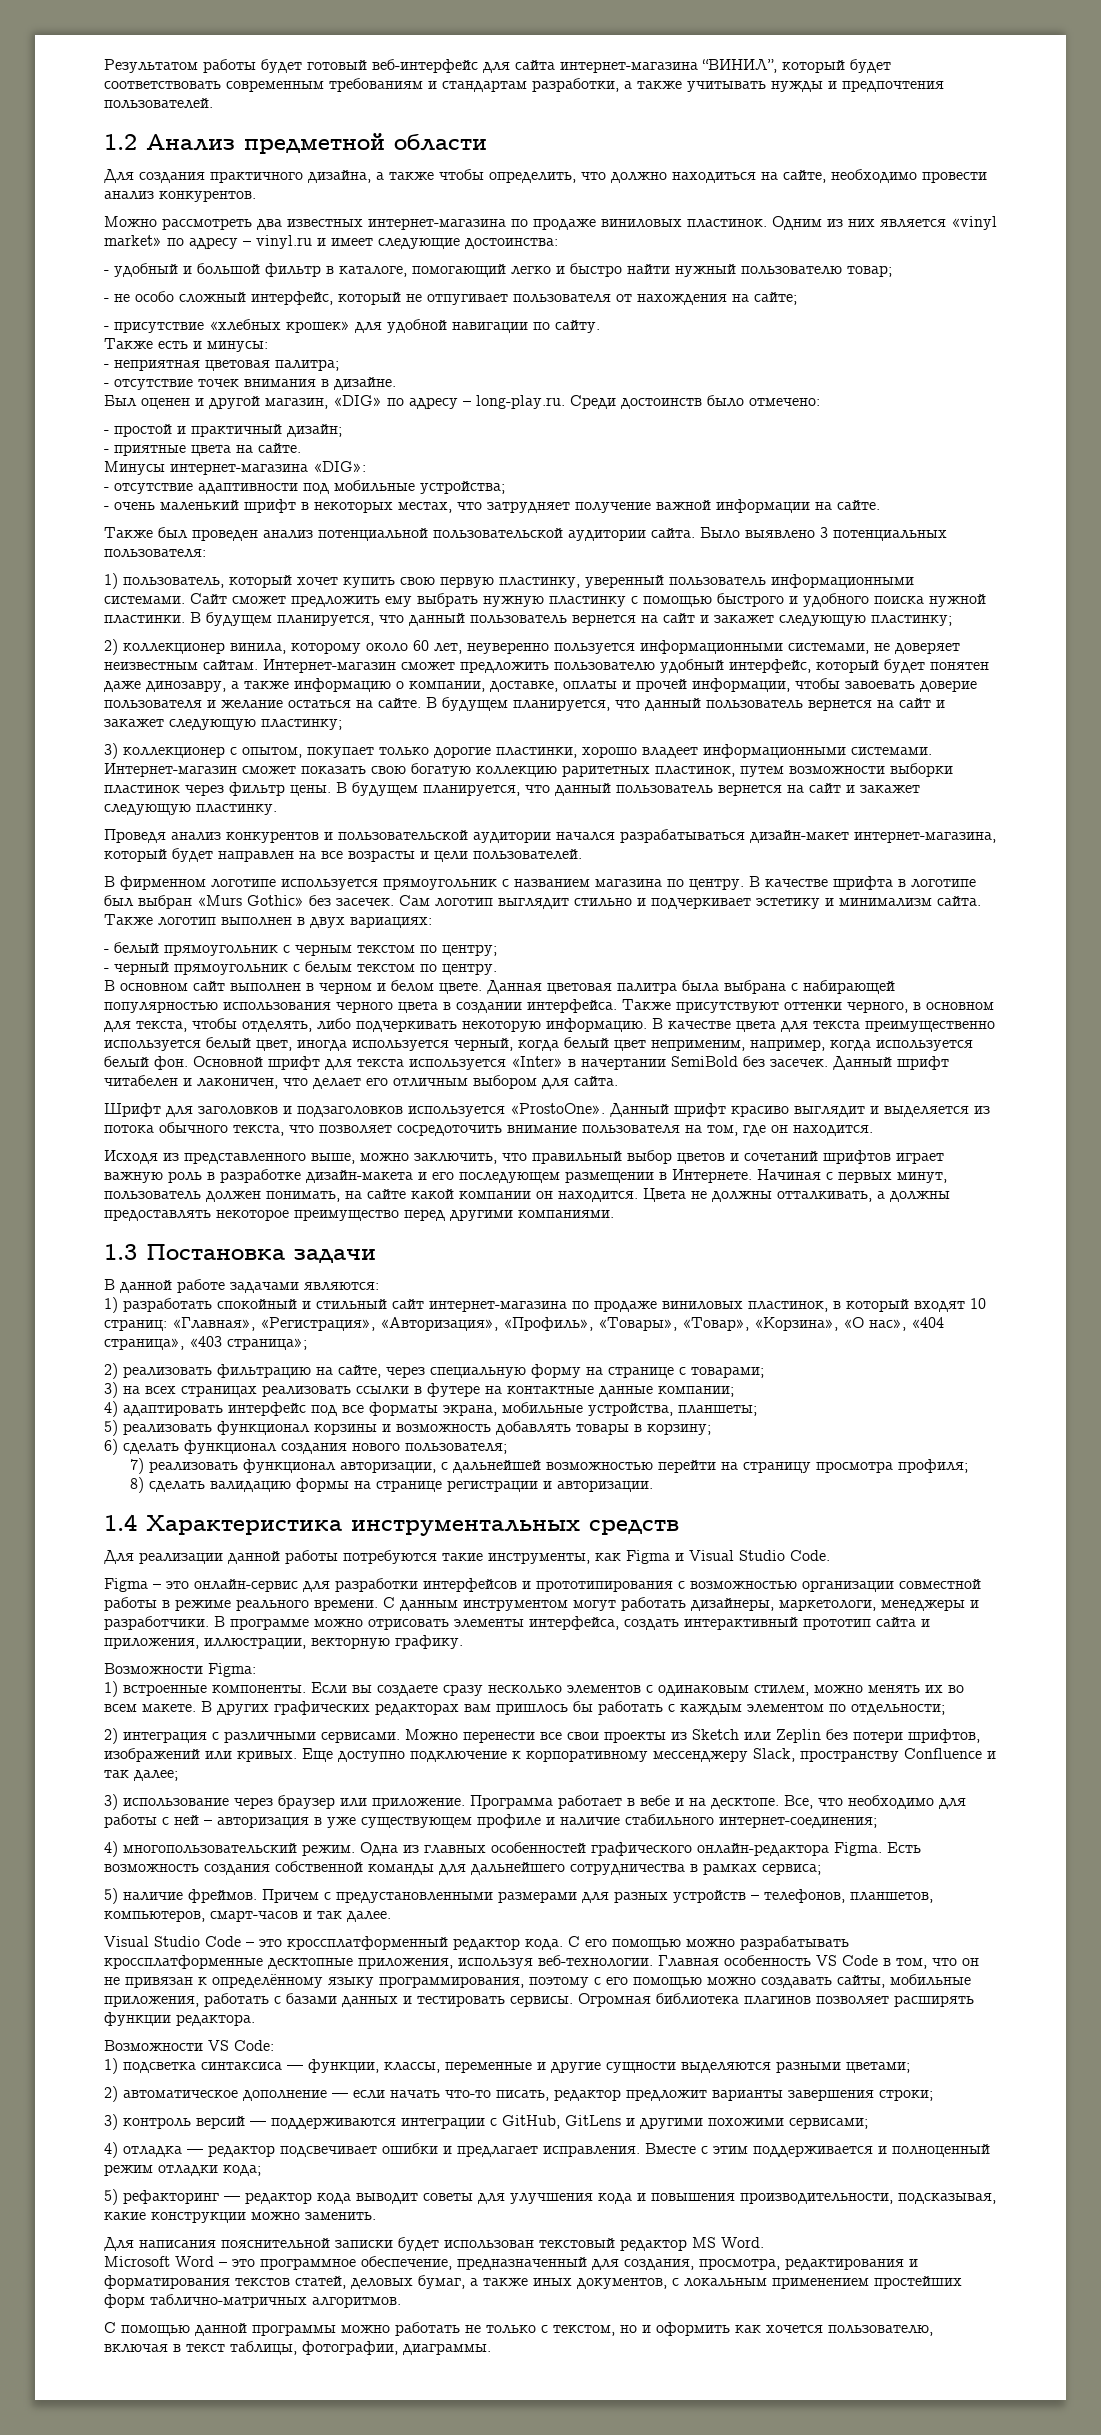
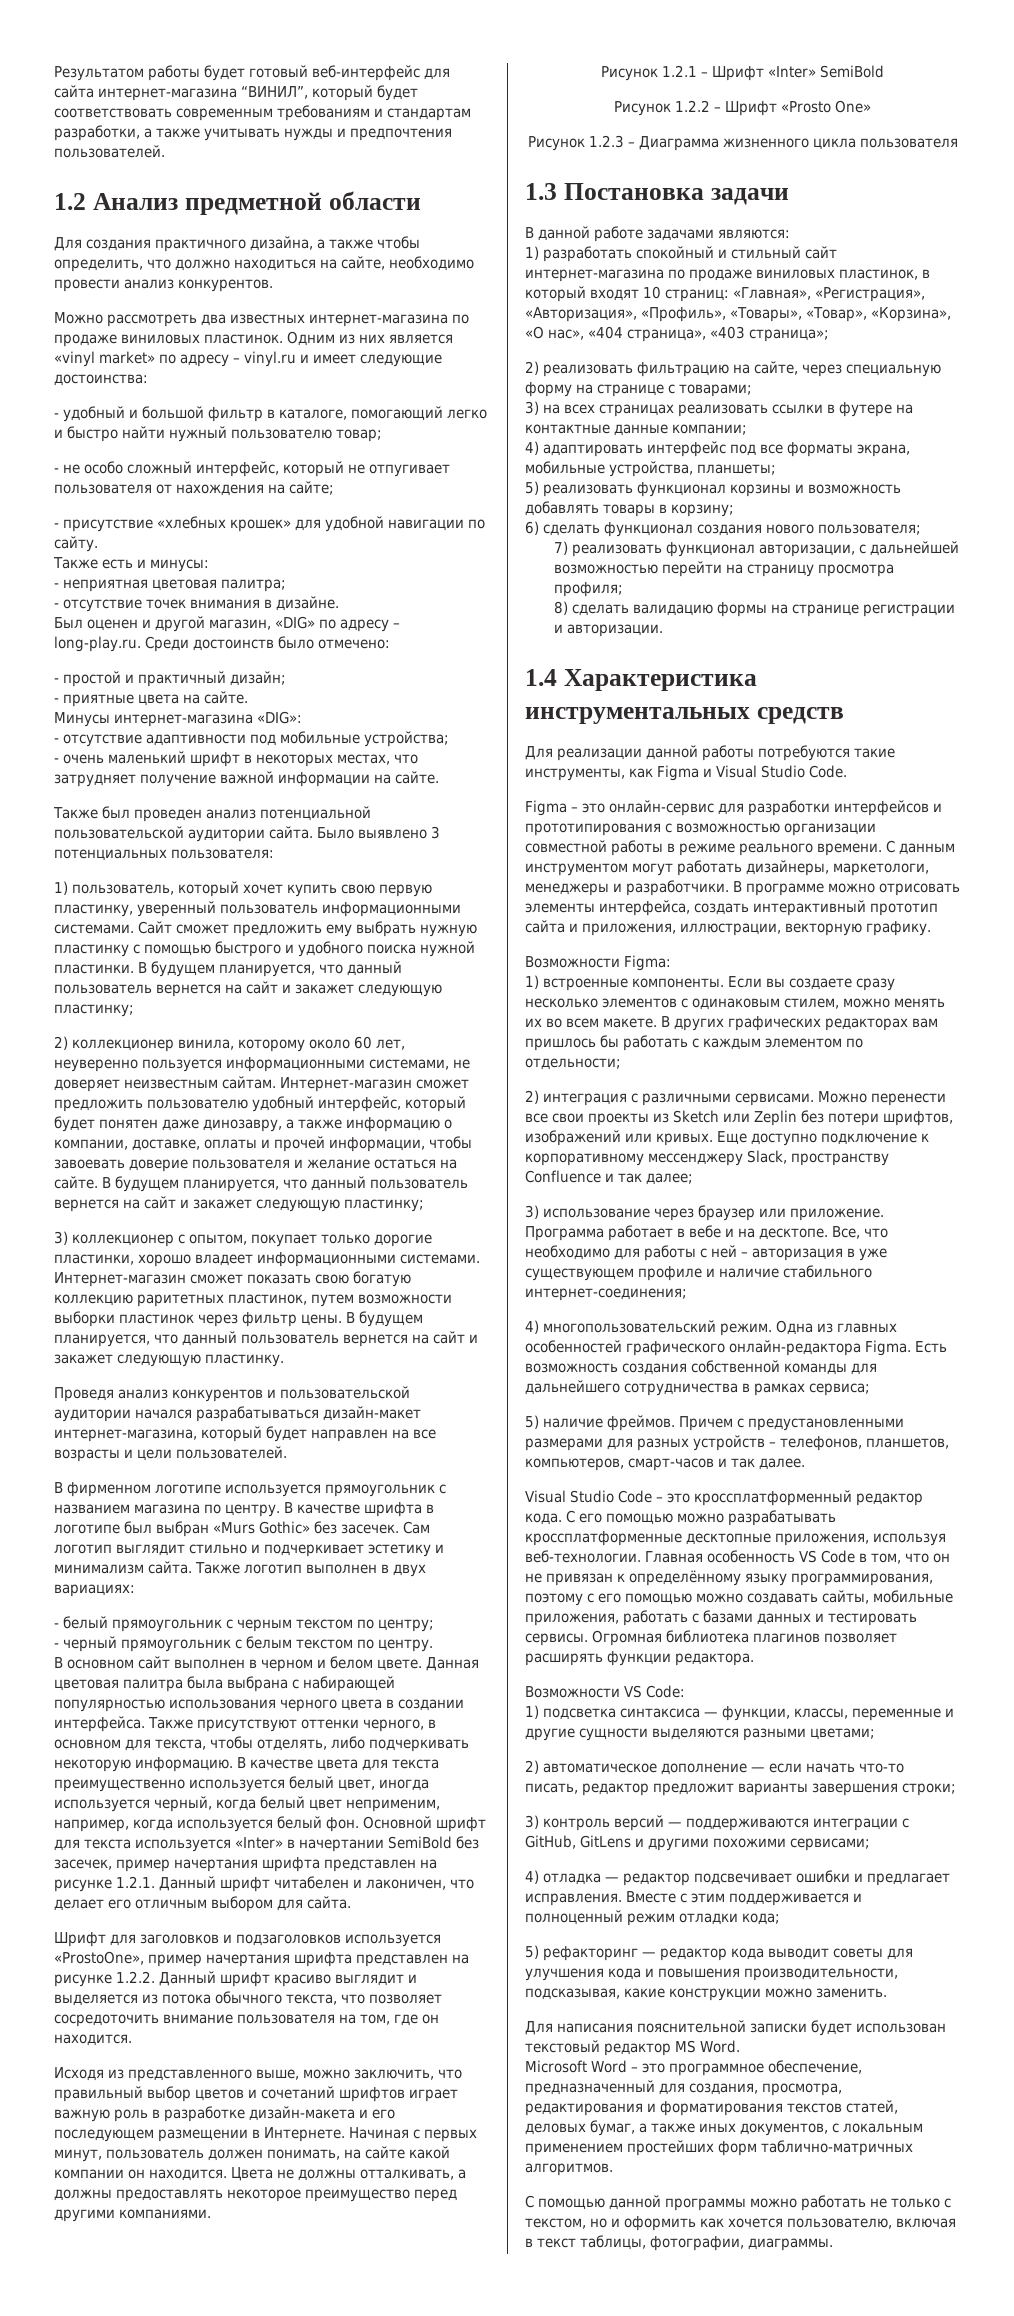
[770,1059,828,1067] засечек. -> [54,1857,437,1872] [54,1876,155,1892] засечек, пример начертания шрифта представлен на рисунке 1.2.1.
[510,1103,605,1114] «ProstoOne». -> [54,1951,469,1967] [54,1971,155,1987] «ProstoOne», пример начертания шрифта представлен на рисунке 1.2.2.
(614, 1214) none -> [601,65,884,81] [614,100,871,116] [527,135,958,151] // Рисунок 1.2.1 – Шрифт «Inter» SemiBold // Рисунок 1.2.2 – Шрифт «Prosto One» // Рисунок 1.2.3 – Диаграмма жизненного цикла пользователя

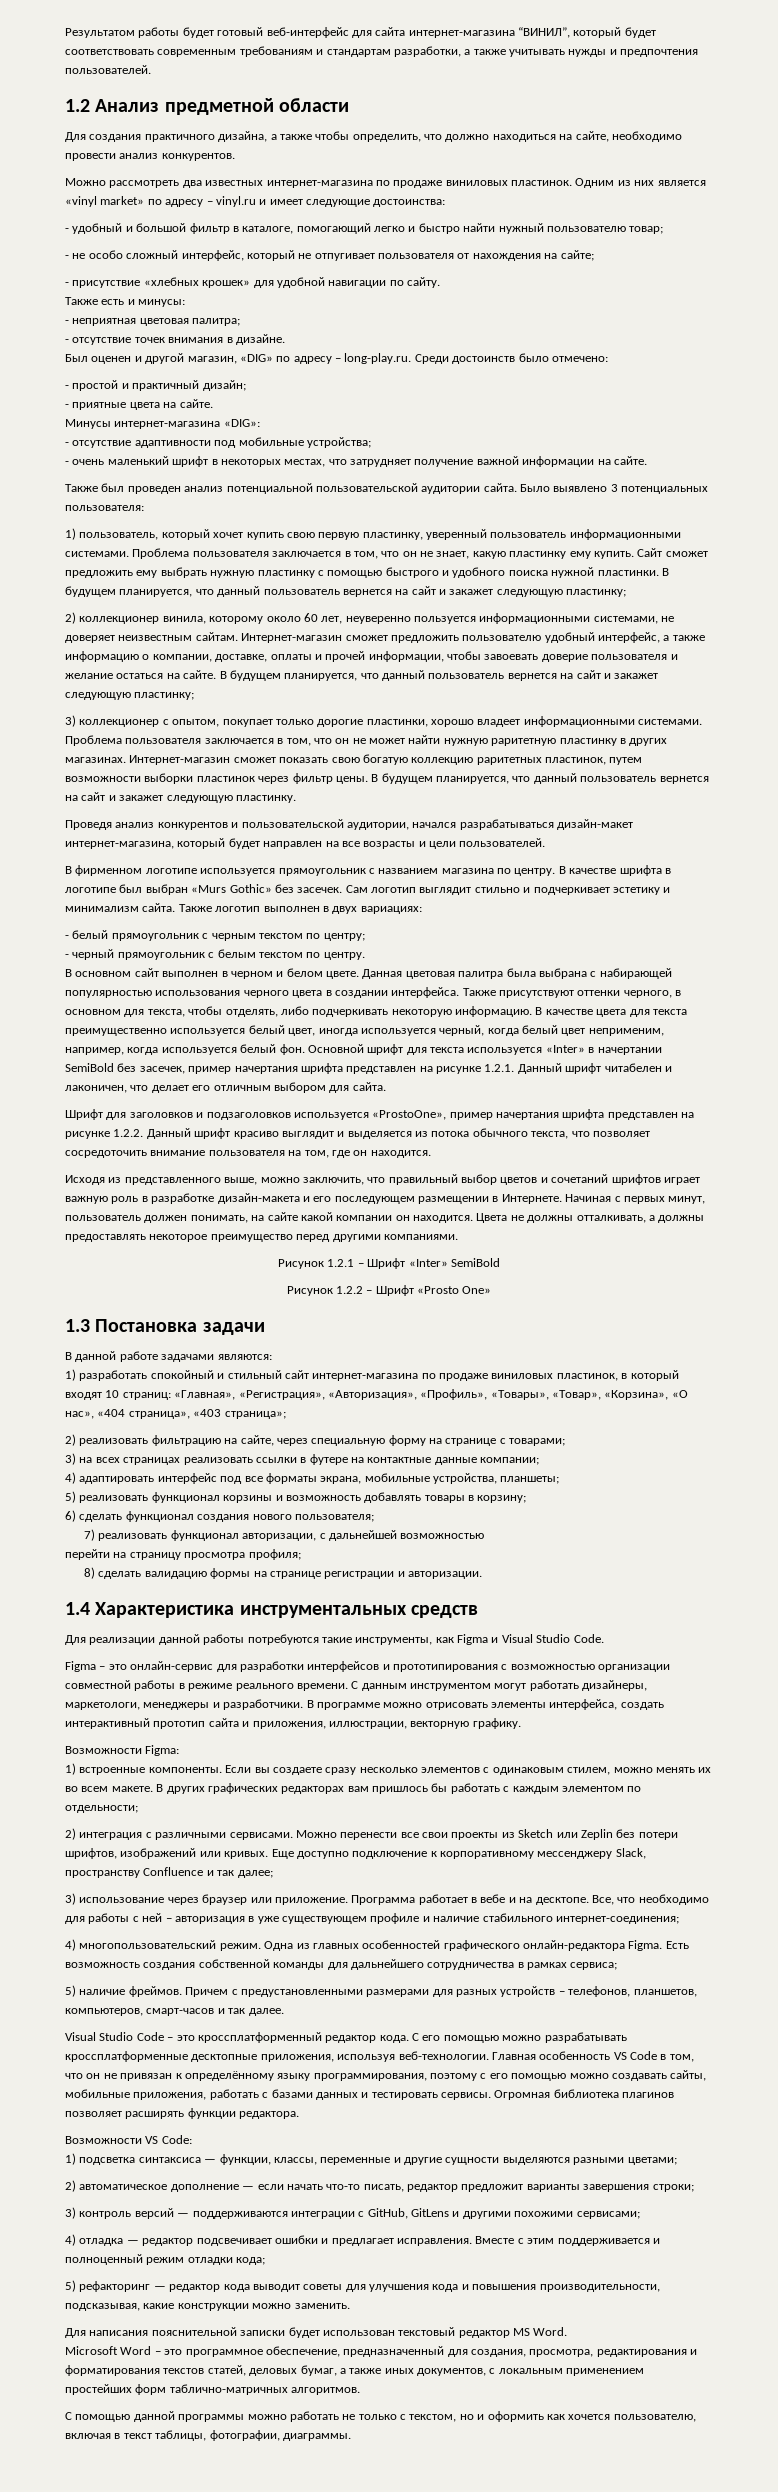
(134, 929) none -> [132,548,634,559] Проблема пользователя заключается в том, что он не знает, какую пластинку ему купить.
[405,1096,466,1112] [54,1116,282,1132] который будет понятен даже динозавру, -> (660, 637) none
(480, 1259) none -> [65,735,668,746] [65,757,126,763] Проблема пользователя заключается в том, что он не может найти нужную раритетную пластинку в других магазинах.
[54,1409,131,1422] аудитории -> [346,822,409,830] аудитории,
[527,135,958,151] // Рисунок 1.2.3 – Диаграмма жизненного цикла пользователя -> (492, 1290) none
(658, 569) none -> (485, 1536) //

